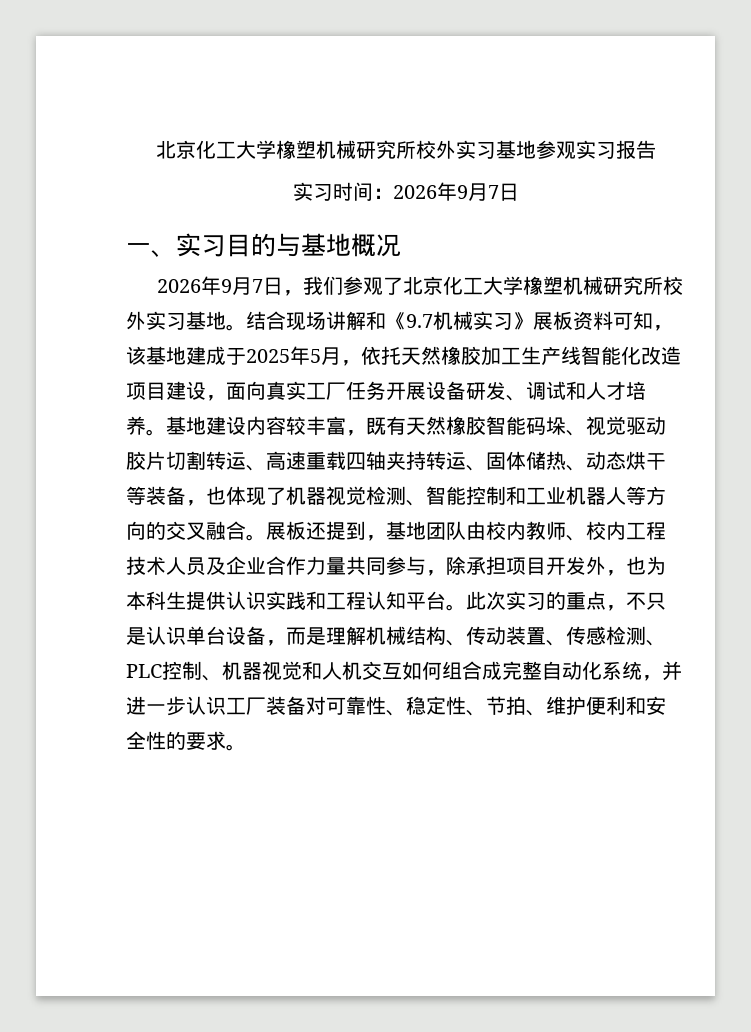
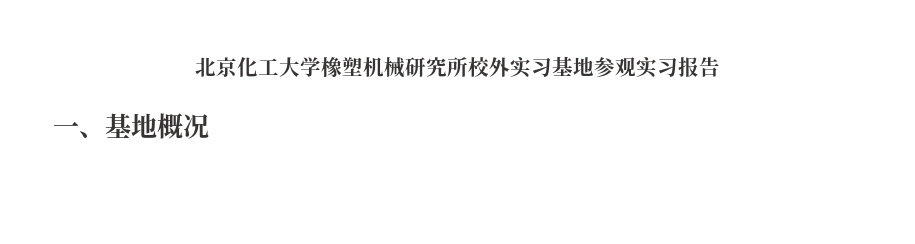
[292,182,519,201] // 实习时间：2026年9月7日 -> (720, 67) none
[176,233,301,257] 实习目的与 -> (105, 134) none
[156,276,683,296] [126,311,673,331] [126,346,681,366] [126,381,646,401] [126,416,666,436] [126,451,666,471] [126,486,666,506] [126,521,666,541] [126,556,666,576] [126,591,666,611] [126,626,666,646] [126,661,682,681] [126,696,666,716] [126,731,246,751] // 2026年9月7日，我们参观了北京化工大学橡塑机械研究所校外实习基地。结合现场讲解和《9.7机械实习》展板资料可知，该基地建成于2025年5月，依托天然橡胶加工生产线智能化改造项目建设，面向真实工厂任务开展设备研发、调试和人才培养。基地建设内容较丰富，既有天然橡胶智能码垛、视觉驱动胶片切割转运、高速重载四轴夹持转运、固体储热、动态烘干等装备，也体现了机器视觉检测、智能控制和工业机器人等方向的交叉融合。展板还提到，基地团队由校内教师、校内工程技术人员及企业合作力量共同参与，除承担项目开发外，也为本科生提供认识实践和工程认知平台。此次实习的重点，不只是认识单台设备，而是理解机械结构、传动装置、传感检测、PLC控制、机器视觉和人机交互如何组合成完整自动化系统，并进一步认识工厂装备对可靠性、稳定性、节拍、维护便利和安全性的要求。 -> (209, 126) none

